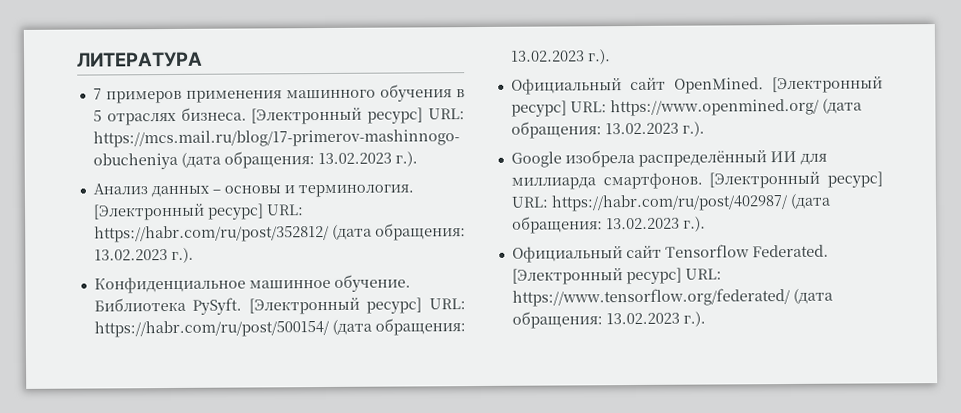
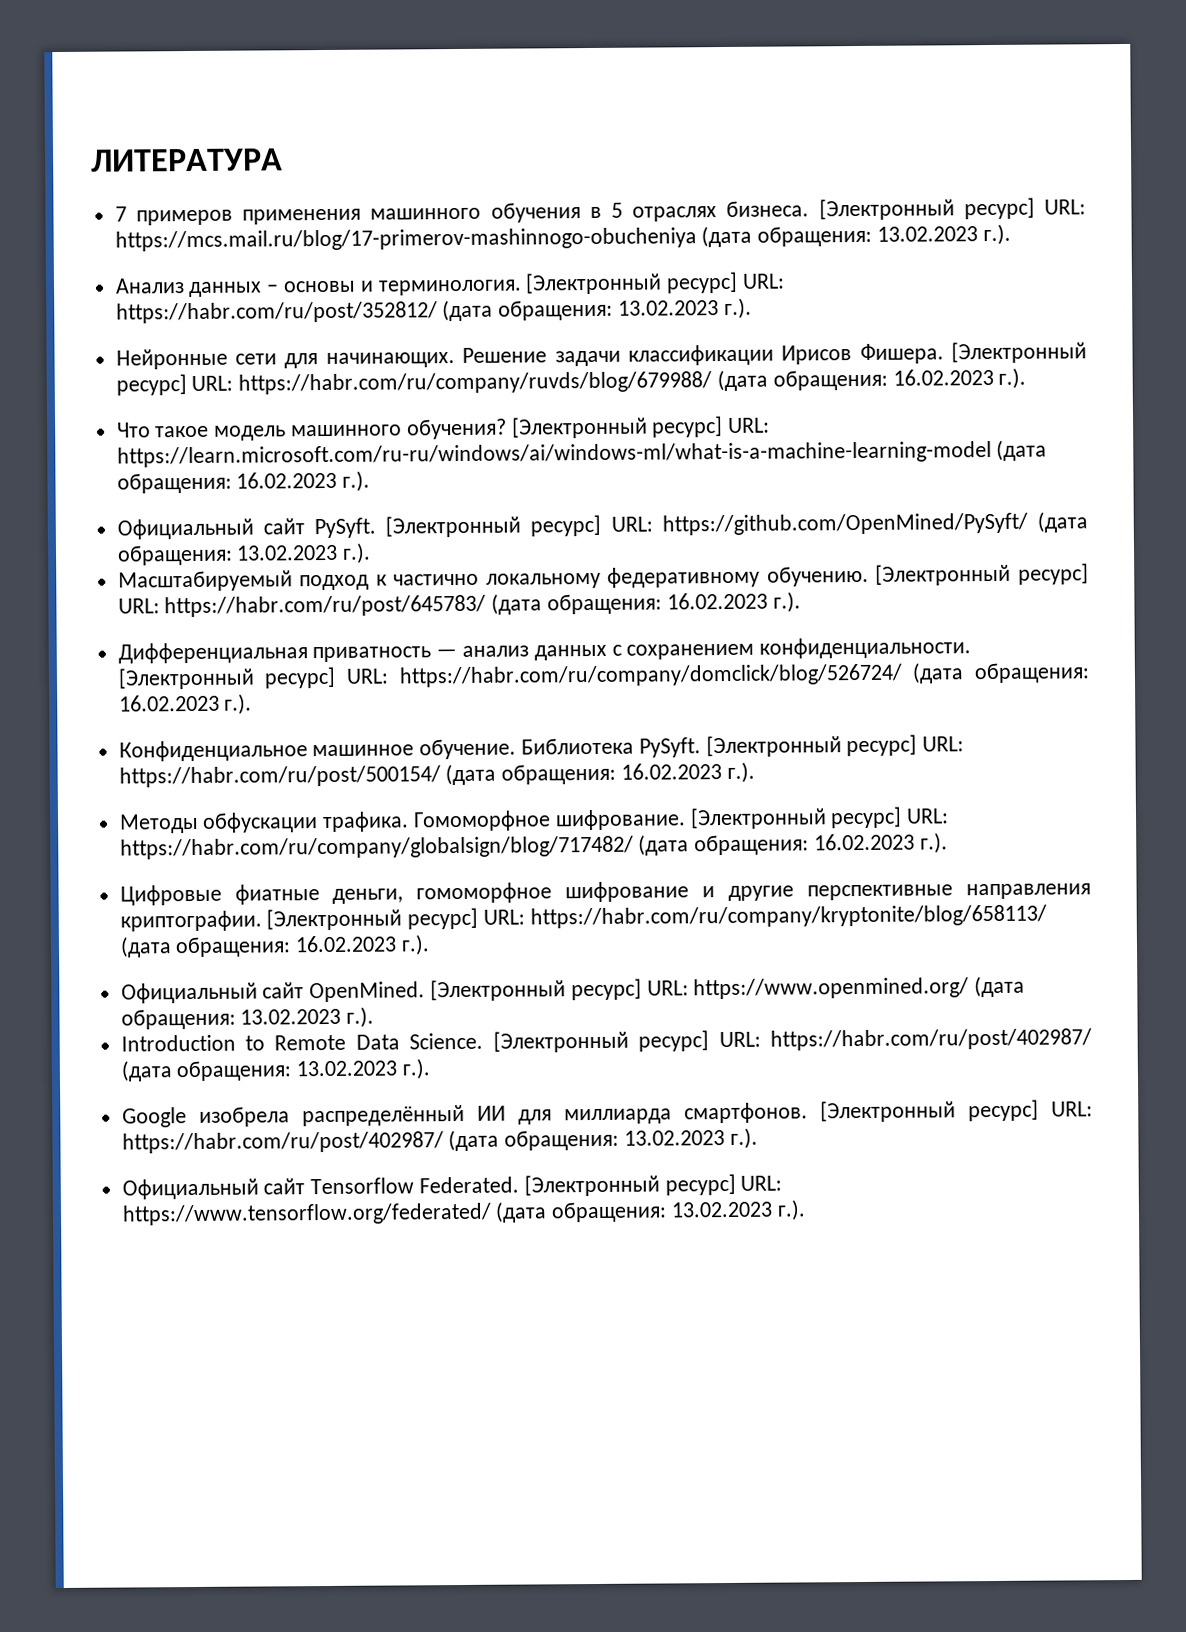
(194, 255) none -> [115,341,1088,370] [115,367,1027,396] [116,416,771,441] [116,439,1048,468] [116,470,371,494] [116,511,1088,540] [116,542,372,566] [117,563,1089,592] [117,591,801,618] [117,637,972,664] [117,662,1090,690] [118,693,253,715] // Нейронные сети для начинающих. Решение задачи классификации Ирисов Фишера. [Электронный ресурс] URL: https://habr.com/ru/company/ruvds/blog/679988/ (дата обращения: 16.02.2023 г.). // Что такое модель машинного обучения? [Электронный ресурс] URL: https://learn.microsoft.com/ru-ru/windows/ai/windows-ml/what-is-a-machine-learning-model (дата обращения: 16.02.2023 г.). // Официальный сайт PySyft. [Электронный ресурс] URL: https://github.com/OpenMined/PySyft/ (дата обращения: 13.02.2023 г.). // Масштабируемый подход к частично локальному федеративному обучению. [Электронный ресурс] URL: https://habr.com/ru/post/645783/ (дата обращения: 16.02.2023 г.). // Дифференциальная приватность — анализ данных с сохранением конфиденциальности. [Электронный ресурс] URL: https://habr.com/ru/company/domclick/blog/526724/ (дата обращения: 16.02.2023 г.).
[509,50,585,62] 13.02.2023 -> [621,761,755,783] [118,806,950,834] [119,832,948,860] [119,881,1091,906] [119,904,1047,932] [119,935,398,958] 16.02.2023 г.). // Методы обфускации трафика. Гомоморфное шифрование. [Электронный ресурс] URL: https://habr.com/ru/company/globalsign/blog/717482/ (дата обращения: 16.02.2023 г.). // Цифровые фиатные деньги, гомоморфное шифрование и другие перспективные направления криптографии. [Электронный ресурс] URL: https://habr.com/ru/company/kryptonite/blog/658113/ (дата обращения: 16.02.2023
(705, 129) none -> [120,1028,1092,1053] [120,1058,431,1082] // Introduction to Remote Data Science. [Электронный ресурс] URL: https://habr.com/ru/post/402987/ (дата обращения: 13.02.2023 г.).

